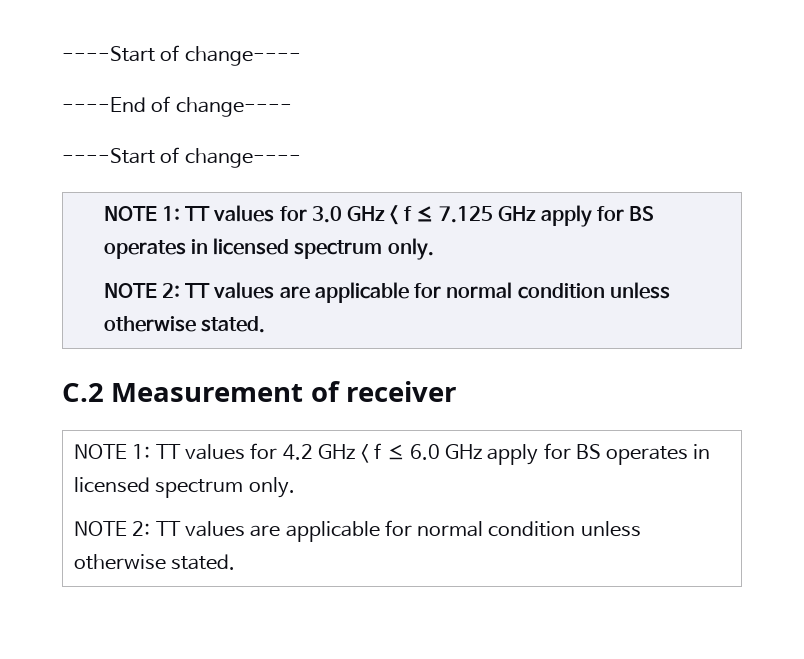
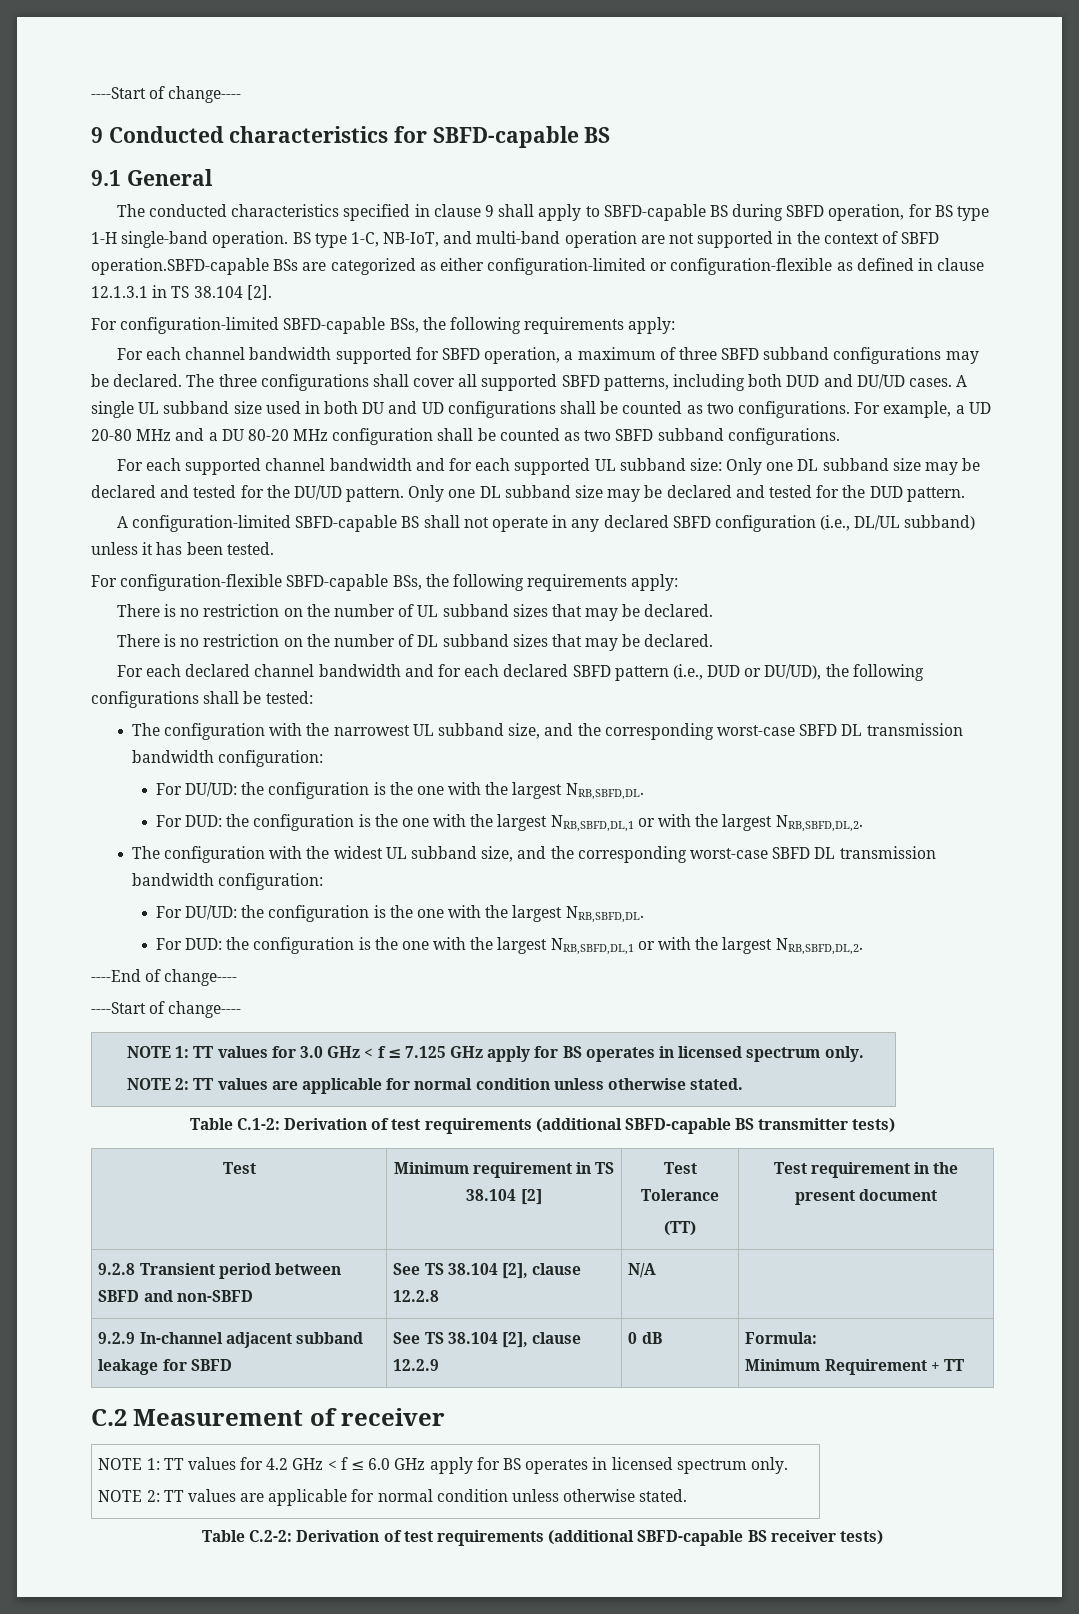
[62,45,301,66] ----Start of change---- -> [91,86,242,103] [91,126,611,148] [91,169,213,186] [116,204,990,221] [91,231,940,248] [91,258,985,275] [91,285,272,300] [91,317,676,334] [116,347,979,364] [91,374,968,391] [91,401,991,418] [91,428,840,445] [116,458,981,475] [91,485,965,502] [116,515,976,532] [91,542,274,555] [91,574,679,591] [116,604,714,621] [116,634,714,651] [116,664,924,681] [91,691,313,708] [131,723,963,740] [131,750,324,767] [155,782,644,800] [155,814,863,832] [131,846,936,863] [131,873,324,890] [155,905,644,923] [155,937,863,955] ----Start of change---- // 9 Conducted characteristics for SBFD-capable BS // 9.1 General // The conducted characteristics specified in clause 9 shall apply to SBFD-capable BS during SBFD operation, for BS type 1-H single-band operation. BS type 1-C, NB-IoT, and multi-band operation are not supported in the context of SBFD operation.SBFD-capable BSs are categorized as either configuration-limited or configuration-flexible as defined in clause 12.1.3.1 in TS 38.104 [2]. // For configuration-limited SBFD-capable BSs, the following requirements apply: // For each channel bandwidth supported for SBFD operation, a maximum of three SBFD subband configurations may be declared. The three configurations shall cover all supported SBFD patterns, including both DUD and DU/UD cases. A single UL subband size used in both DU and UD configurations shall be counted as two configurations. For example, a UD 20-80 MHz and a DU 80-20 MHz configuration shall be counted as two SBFD subband configurations. // For each supported channel bandwidth and for each supported UL subband size: Only one DL subband size may be declared and tested for the DU/UD pattern. Only one DL subband size may be declared and tested for the DUD pattern. // A configuration-limited SBFD-capable BS shall not operate in any declared SBFD configuration (i.e., DL/UL subband) unless it has been tested. // For configuration-flexible SBFD-capable BSs, the following requirements apply: // There is no restriction on the number of UL subband sizes that may be declared. // There is no restriction on the number of DL subband sizes that may be declared. // For each declared channel bandwidth and for each declared SBFD pattern (i.e., DUD or DU/UD), the following configurations shall be tested: // The configuration with the narrowest UL subband size, and the corresponding worst-case SBFD DL transmission bandwidth configuration: // For DU/UD: the configuration is the one with the largest NRB,SBFD,DL. // For DUD: the configuration is the one with the largest NRB,SBFD,DL,1 or with the largest NRB,SBFD,DL,2. // The configuration with the widest UL subband size, and the corresponding worst-case SBFD DL transmission bandwidth configuration: // For DU/UD: the configuration is the one with the largest NRB,SBFD,DL. // For DUD: the configuration is the one with the largest NRB,SBFD,DL,1 or with the largest NRB,SBFD,DL,2.
(265, 324) none -> [189,1118,896,1134] [222,1162,256,1174] [393,1162,615,1178] [466,1189,542,1205] [663,1162,697,1174] [641,1189,719,1201] [664,1221,696,1236] [773,1162,959,1178] [794,1189,938,1205] [98,1263,341,1279] [98,1290,253,1302] [393,1263,582,1279] [393,1290,440,1302] [628,1263,657,1278] [98,1332,363,1348] [98,1359,232,1375] [393,1332,582,1348] [393,1359,440,1371] [628,1332,662,1344] [745,1332,818,1344] [745,1359,964,1375] // Table C.1-2: Derivation of test requirements (additional SBFD-capable BS transmitter tests) // Test | Minimum requirement in TS 38.104 [2] | Test Tolerance // (TT) | Test requirement in the present document // 9.2.8 Transient period between SBFD and non-SBFD | See TS 38.104 [2], clause 12.2.8 | N/A | // 9.2.9 In-channel adjacent subband leakage for SBFD | See TS 38.104 [2], clause 12.2.9 | 0 dB | Formula: // Minimum Requirement + TT
(236, 562) none -> [202,1530,883,1546] // Table C.2-2: Derivation of test requirements (additional SBFD-capable BS receiver tests)

